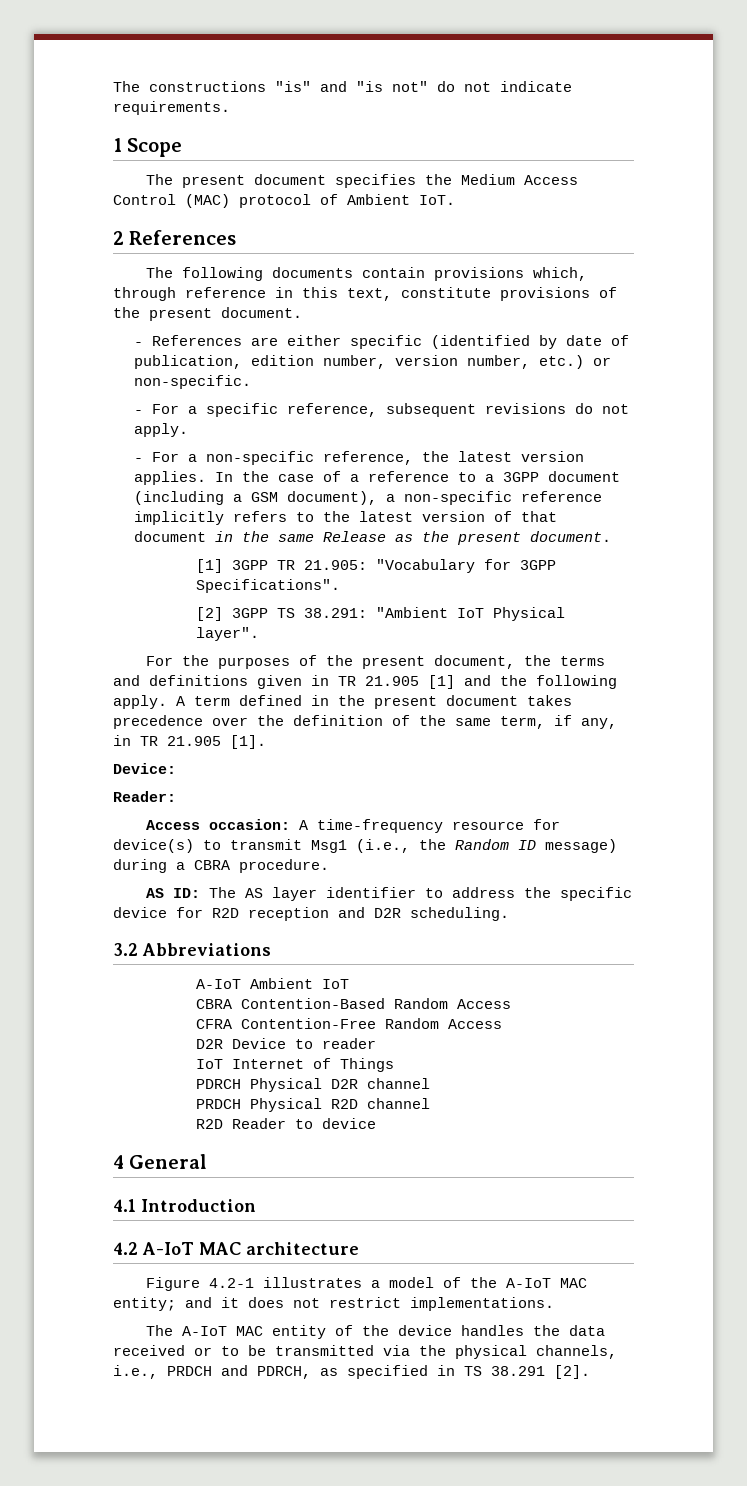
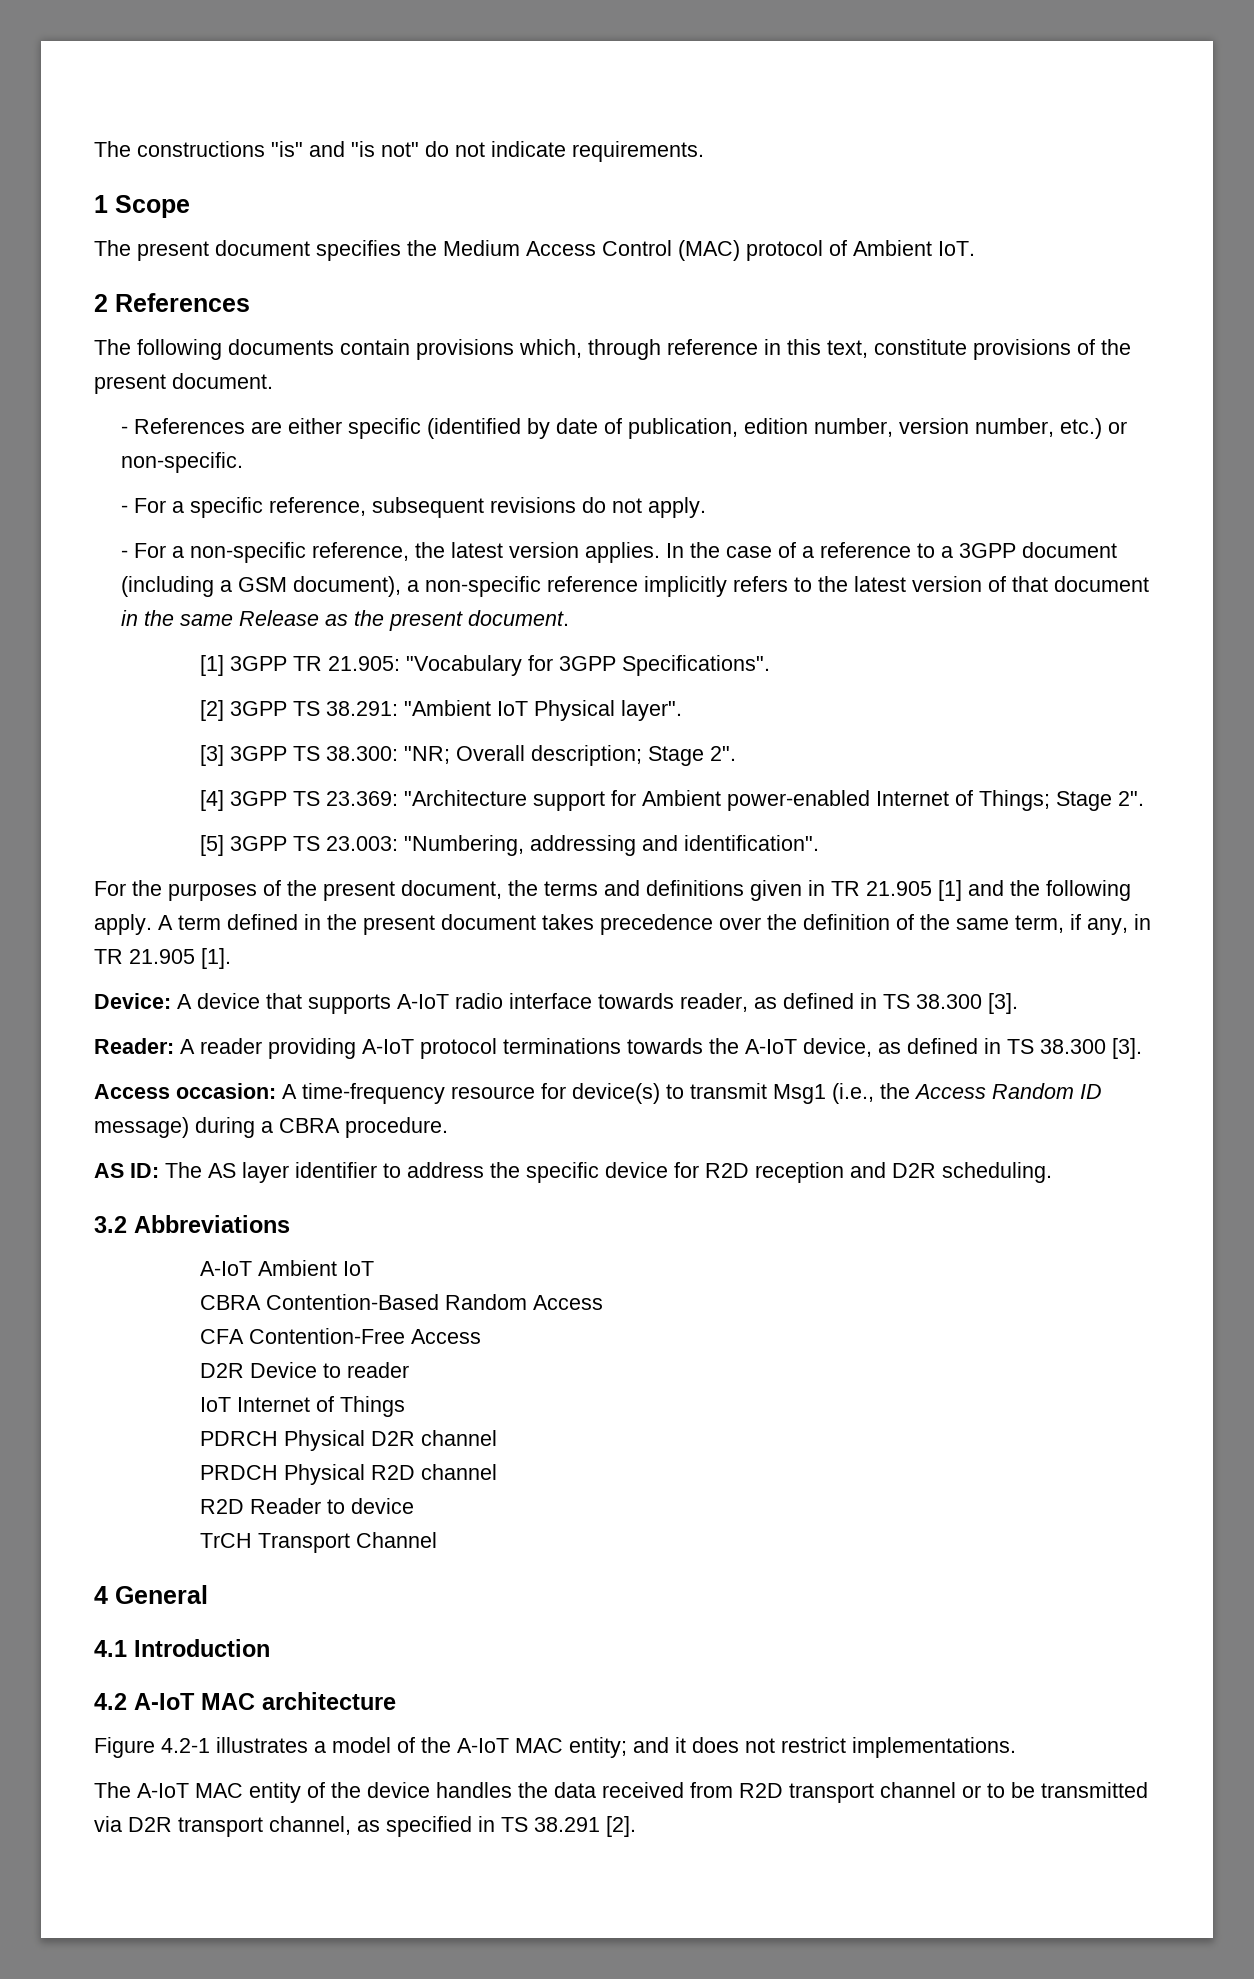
(259, 634) none -> [200,745,737,766] [200,790,1145,811] [200,835,820,856] // [3] 3GPP TS 38.300: "NR; Overall description; Stage 2". // [4] 3GPP TS 23.369: "Architecture support for Ambient power-enabled Internet of Things; Stage 2". // [5] 3GPP TS 23.003: "Numbering, addressing and identification".
[113,791,176,802] // Reader: -> [177,993,1018,1014] [94,1038,1142,1059] A device that supports A-IoT radio interface towards reader, as defined in TS 38.300 [3]. // Reader: A reader providing A-IoT protocol terminations towards the A-IoT device, as defined in TS 38.300 [3].
(446, 844) none -> [914,1084,986,1099] Access
[195,1018,439,1029] CFRA Contention-Free Random -> [200,1328,406,1344] CFA Contention-Free
(376, 1123) none -> [200,1532,438,1553] // TrCH Transport Channel
(185, 1350) none -> [690,1782,956,1803] from R2D transport channel
[419,1345,617,1359] [113,1365,311,1379] the physical channels, i.e., PRDCH and PDRCH, -> [128,1816,351,1837] D2R transport channel,

